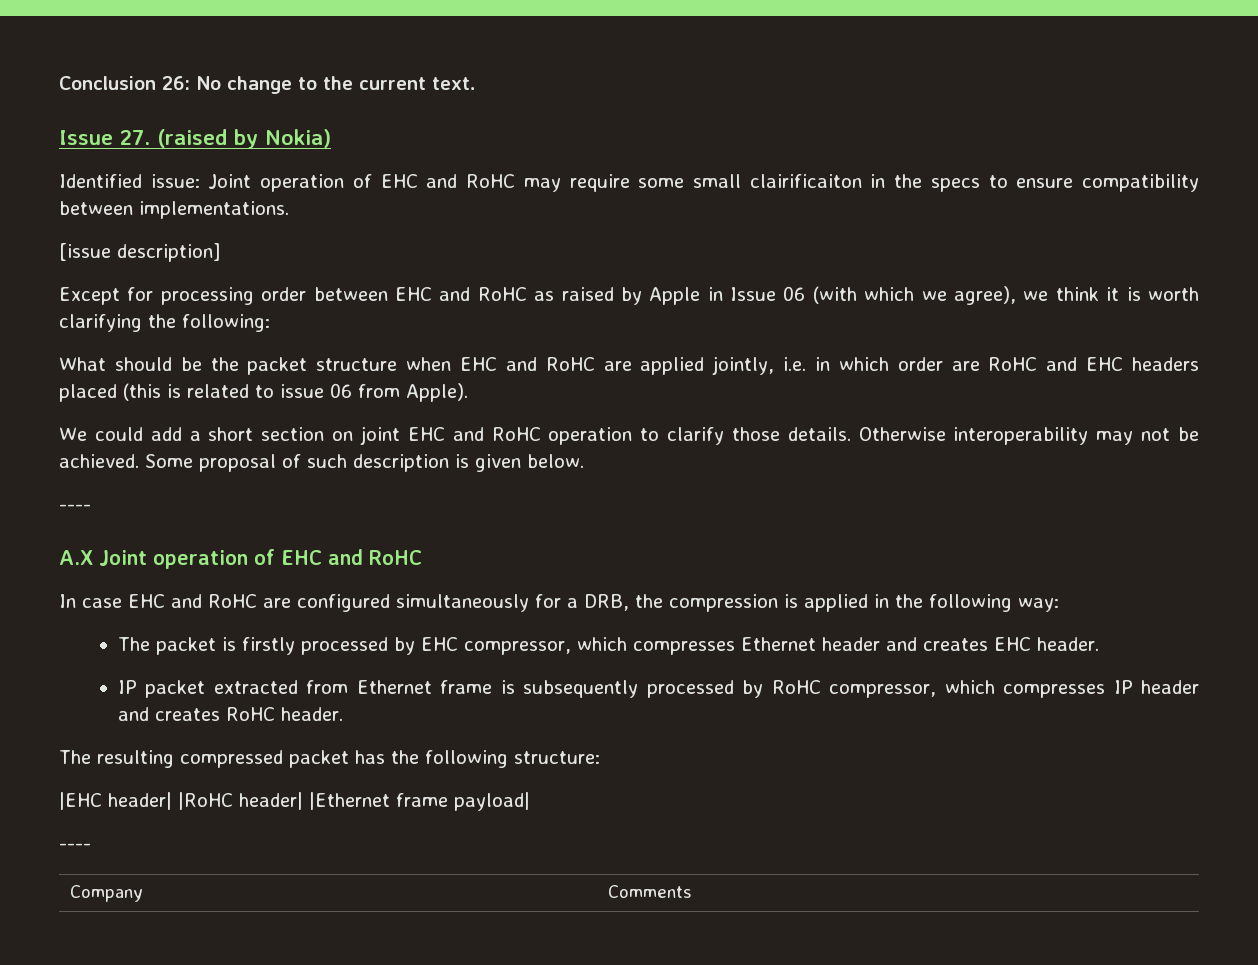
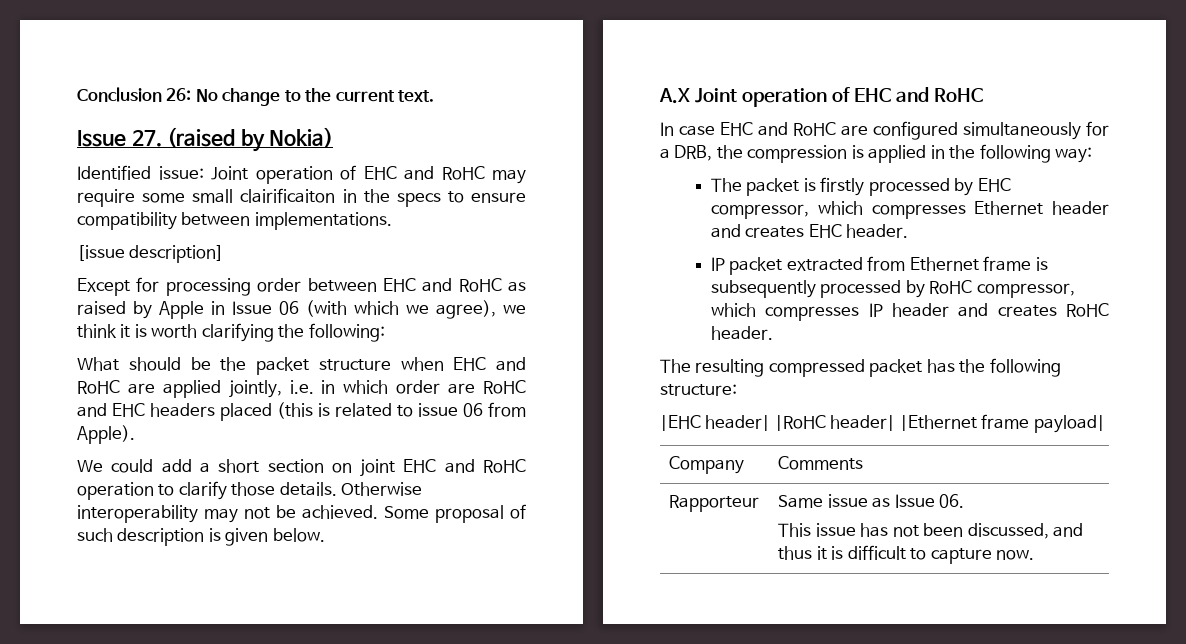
[59,504,91,511] // ---- -> (325, 535) none
[59,843,91,850] // ---- -> (1105, 424) none
(692, 891) none -> [669,495,760,512] [778,494,965,508] [778,523,1084,539] [778,545,1035,564] // Rapporteur | Same issue as Issue 06. // This issue has not been discussed, and thus it is difficult to capture now.

